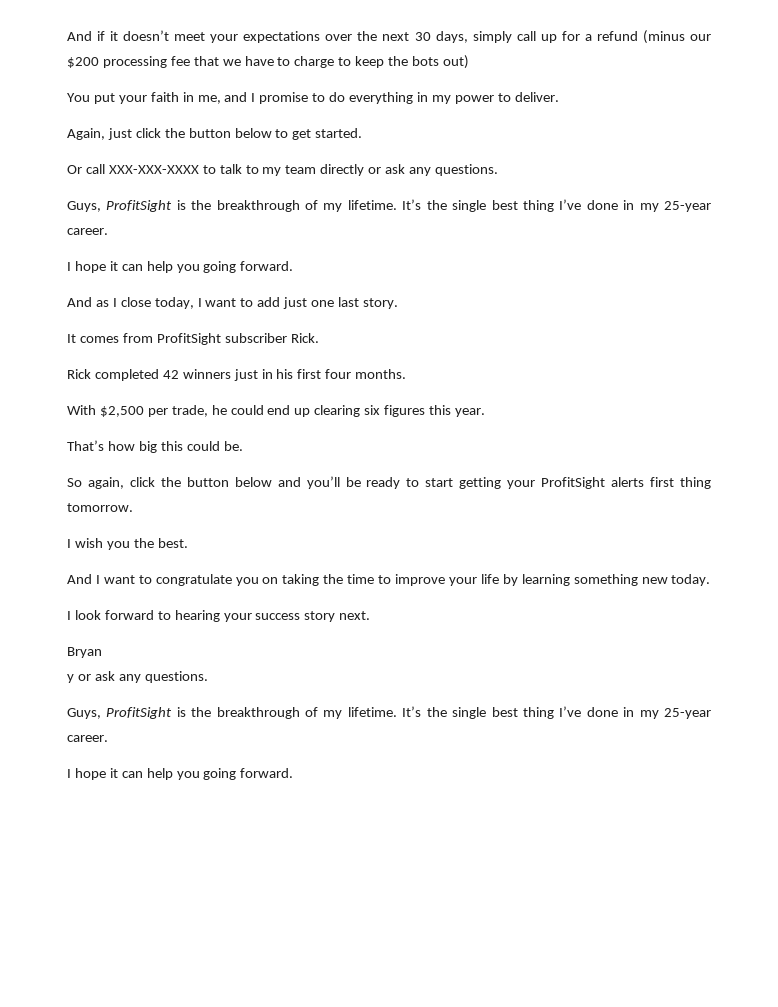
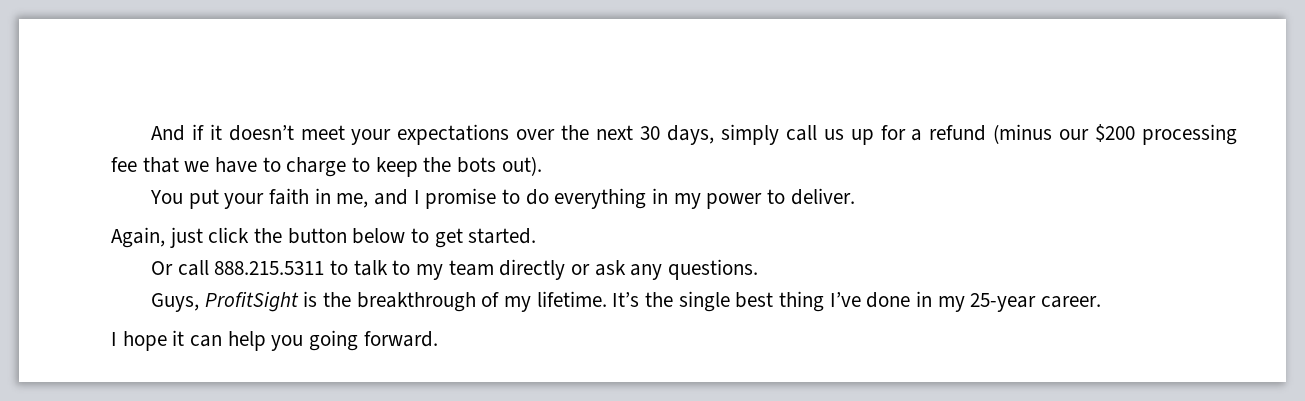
(536, 36) none -> [823,129,844,140] us
[442,55,469,69] out) -> [501,156,542,176] out).
[108,165,199,174] XXX-XXX-XXXX -> [214,261,325,275] 888.215.5311
[67,297,398,309] [67,333,319,345] [67,369,407,381] [67,405,485,417] [67,440,243,453] [67,476,712,489] [67,503,133,512] [67,538,188,550] [67,574,711,586] [67,610,371,622] [67,647,102,658] [67,671,208,683] [67,706,711,719] [67,735,108,742] [67,768,294,780] // And as I close today, I want to add just one last story. // It comes from ProfitSight subscriber Rick. // Rick completed 42 winners just in his first four months. // With $2,500 per trade, he could end up clearing six figures this year. // That’s how big this could be. // So again, click the button below and you’ll be ready to start getting your ProfitSight alerts first thing tomorrow. // I wish you the best. // And I want to congratulate you on taking the time to improve your life by learning something new today. // I look forward to hearing your success story next. // Bryan // y or ask any questions. // Guys, ProfitSight is the breakthrough of my lifetime. It’s the single best thing I’ve done in my 25-year career. // I hope it can help you going forward. -> (438, 339) none

